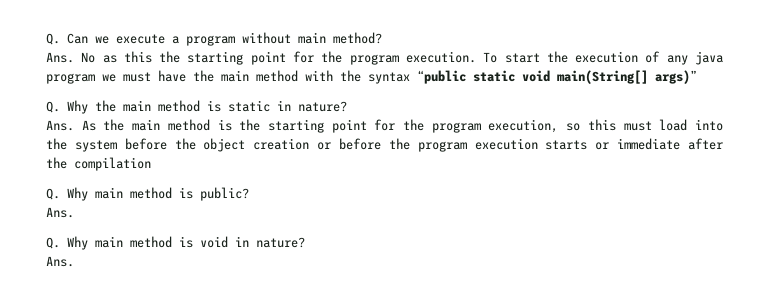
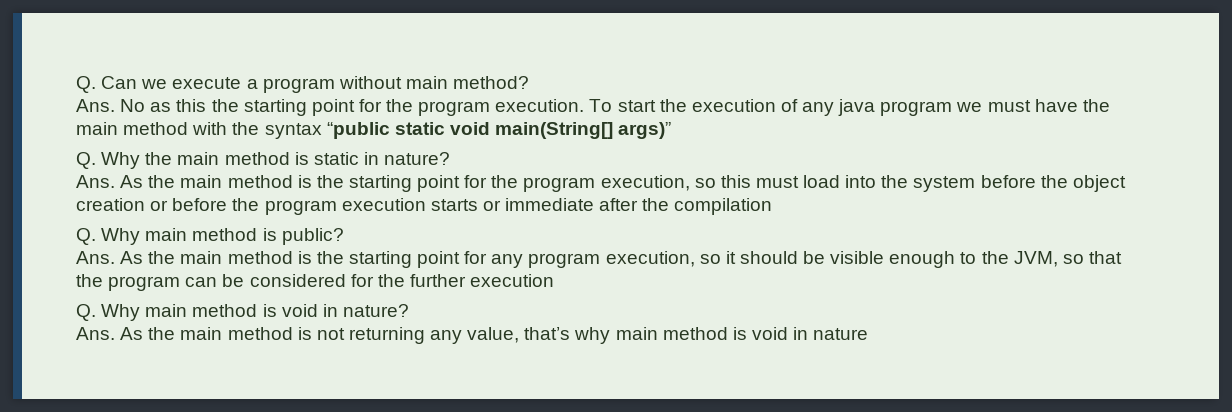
(74, 212) none -> [120,251,1122,268] [76,274,555,291] As the main method is the starting point for any program execution, so it should be visible enough to the JVM, so that the program can be considered for the further execution
(74, 261) none -> [120,327,869,344] As the main method is not returning any value, that’s why main method is void in nature

